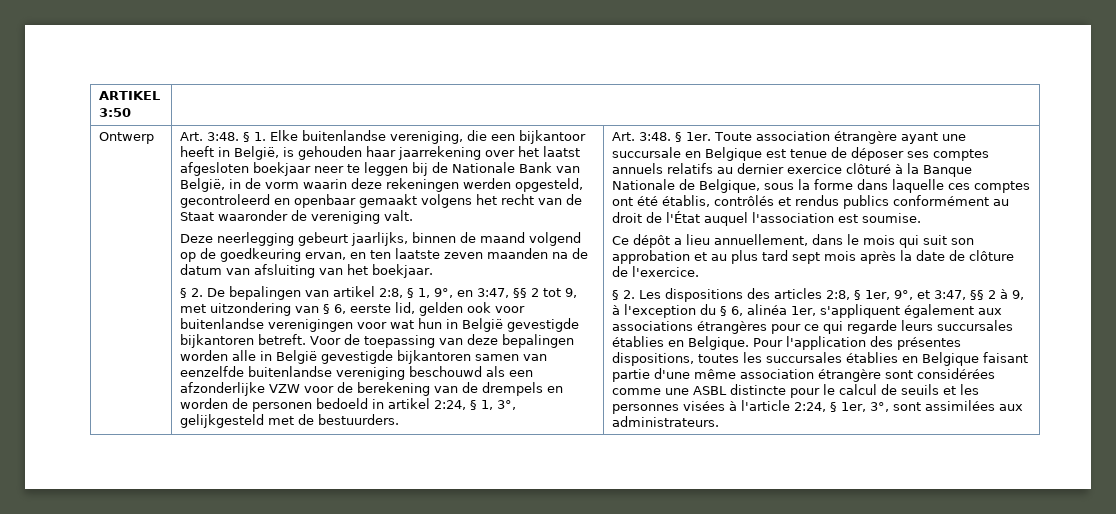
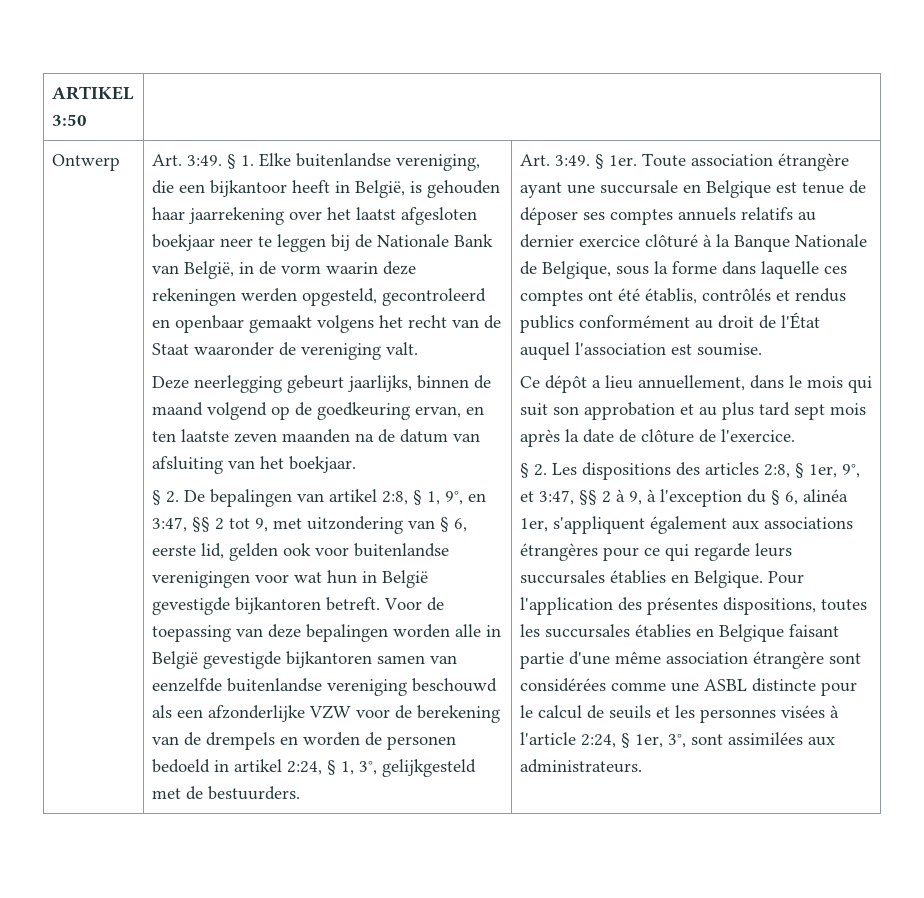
[206,132,239,141] 3:48. -> [186,155,222,166] 3:49.
[638,132,671,141] 3:48. -> [554,155,590,166] 3:49.

